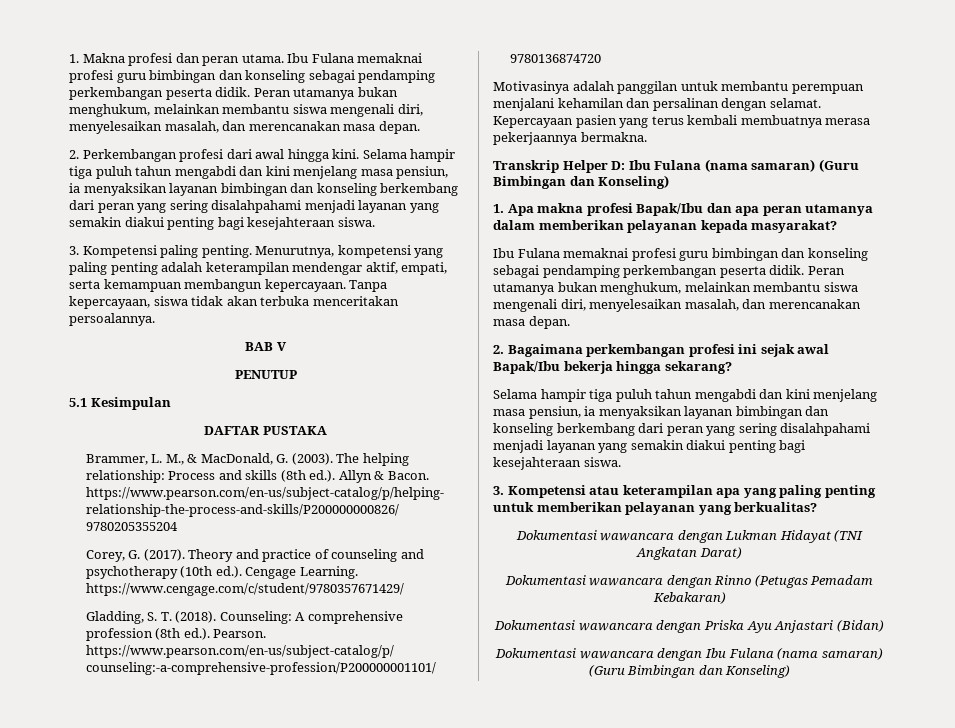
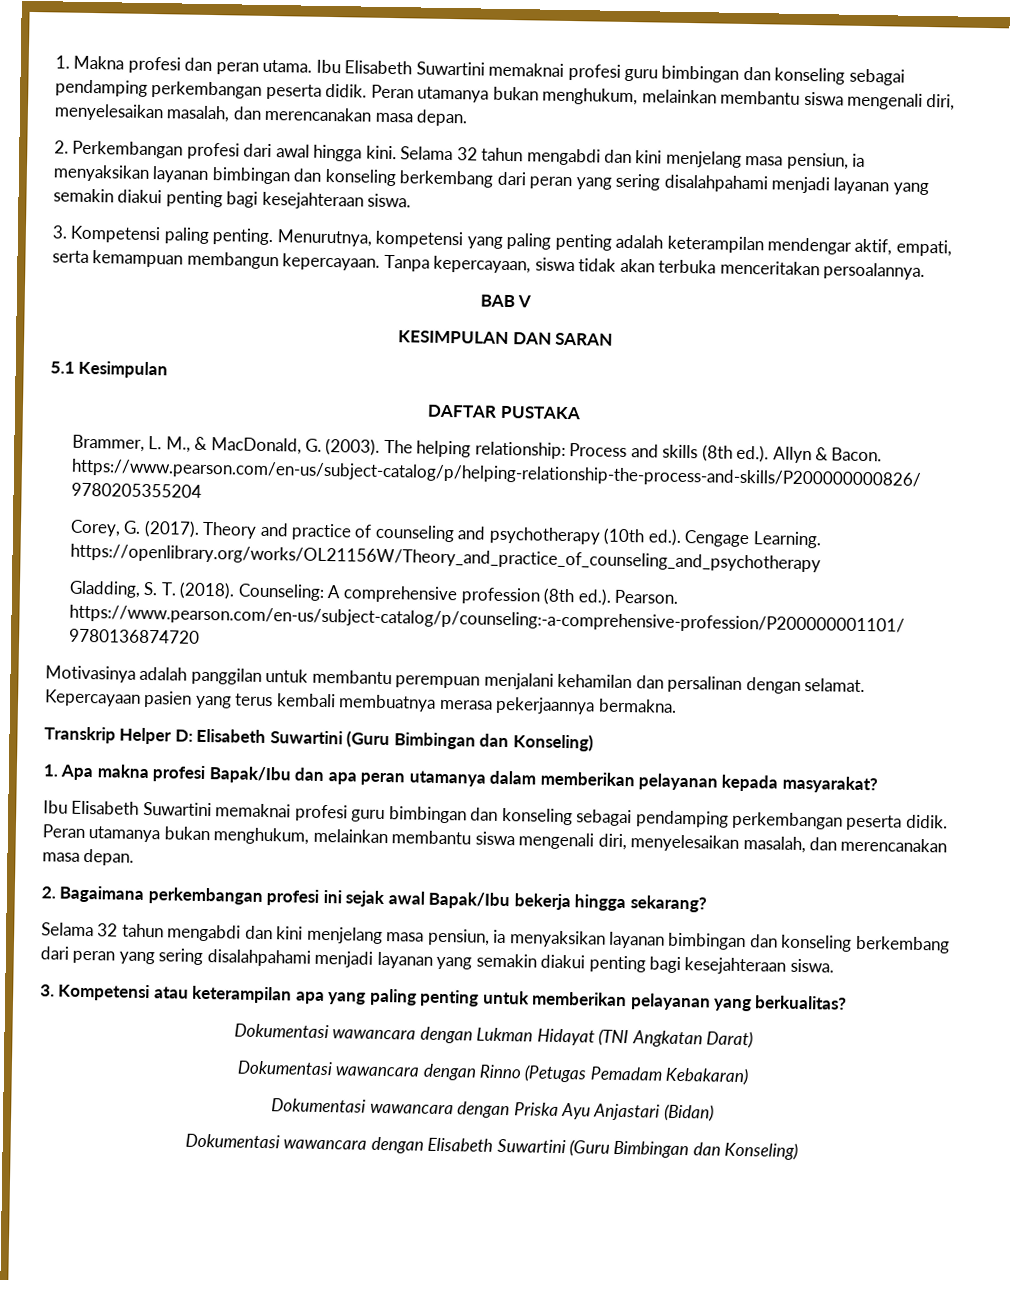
[311,53,354,63] Fulana -> [344,60,485,76] Elisabeth Suwartini
[410,149,456,162] [69,166,132,179] hampir tiga puluh -> [456,147,478,161] 32
[234,370,297,379] PENUTUP -> [398,330,613,346] KESIMPULAN DAN SARAN
[85,583,404,596] https://www.cengage.com/c/student/9780357671429/ -> [69,543,821,573] https://openlibrary.org/works/OL21156W/Theory_and_practice_of_counseling_and_psychotherapy
[628,159,816,172] Ibu Fulana (nama samaran) -> [196,728,343,745] Elisabeth Suwartini
[517,248,560,258] Fulana -> [71,800,212,817] Elisabeth Suwartini
[540,389,652,402] hampir tiga puluh -> [97,923,119,937] 32
[705,648,883,660] Ibu Fulana (nama samaran) -> [427,1137,566,1154] Elisabeth Suwartini

